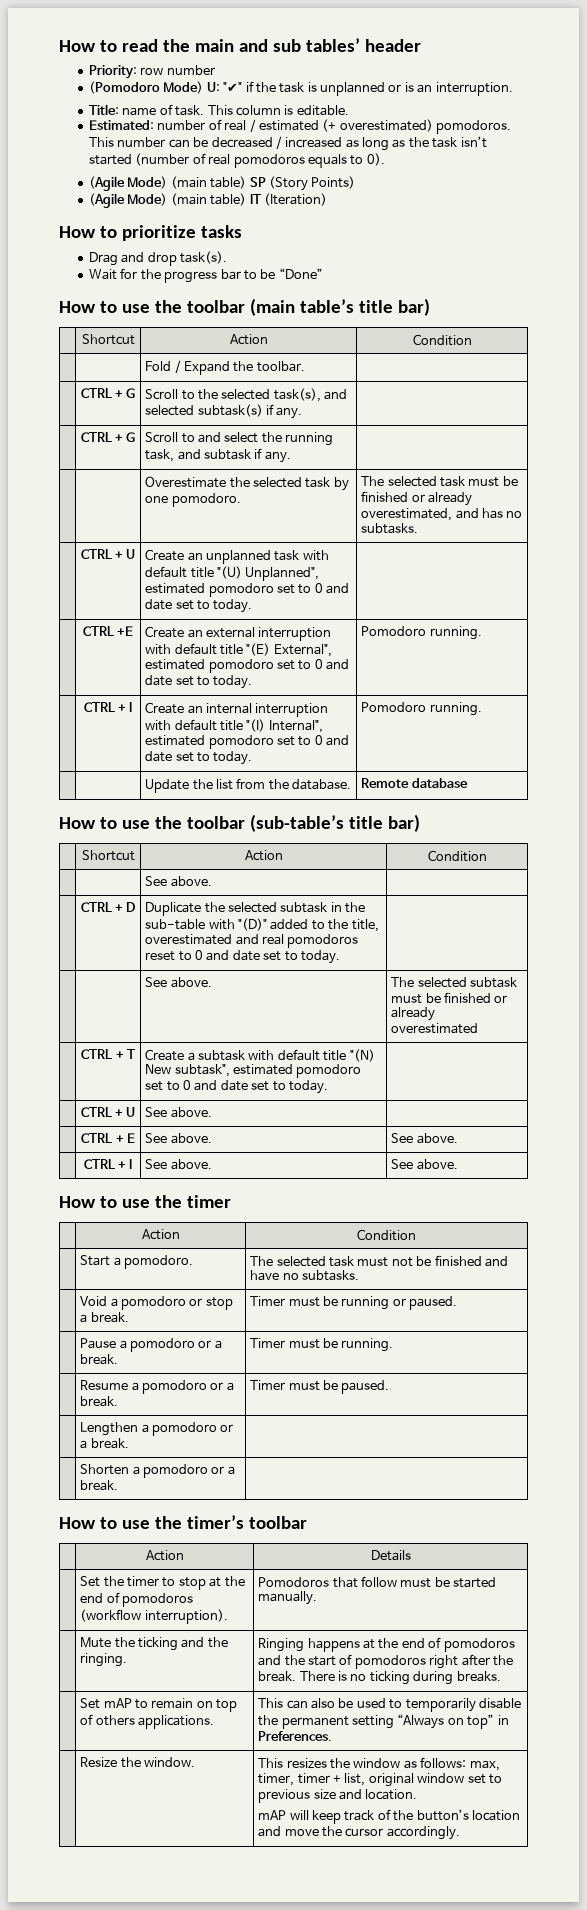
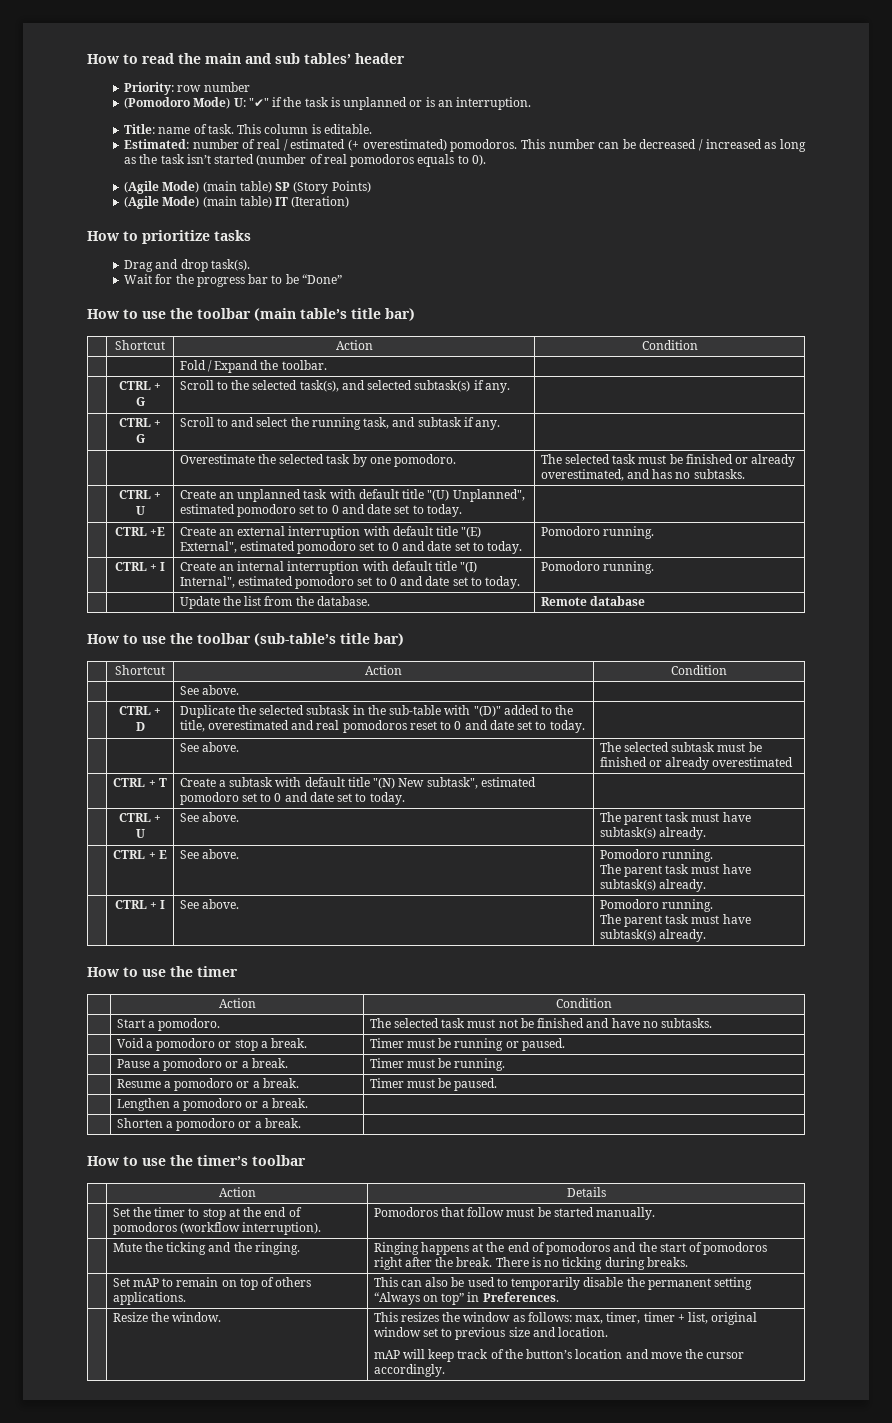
(212, 1112) none -> [599,812,751,825] [599,827,707,840] The parent task must have subtask(s) already.
[391,1133,458,1144] See above. -> [599,849,714,862] [599,864,751,877] [599,879,707,892] Pomodoro running. // The parent task must have subtask(s) already.
[391,1159,458,1170] See above. -> [599,899,714,912] [599,914,751,927] [599,929,707,942] Pomodoro running. // The parent task must have subtask(s) already.

